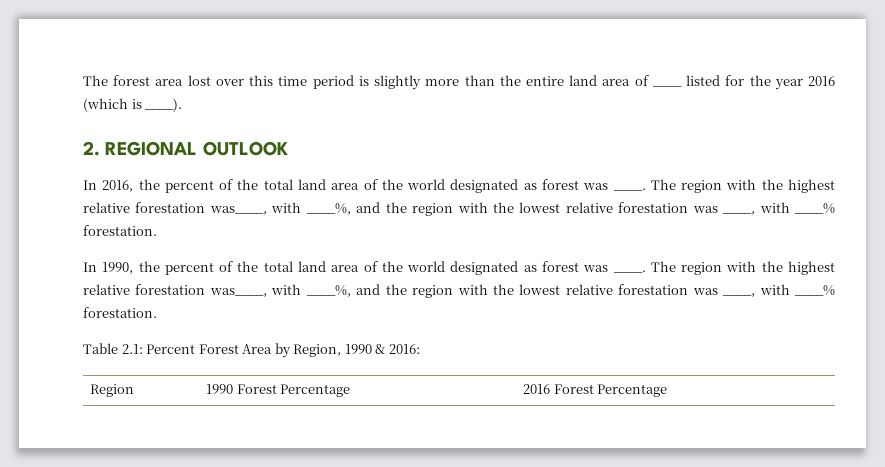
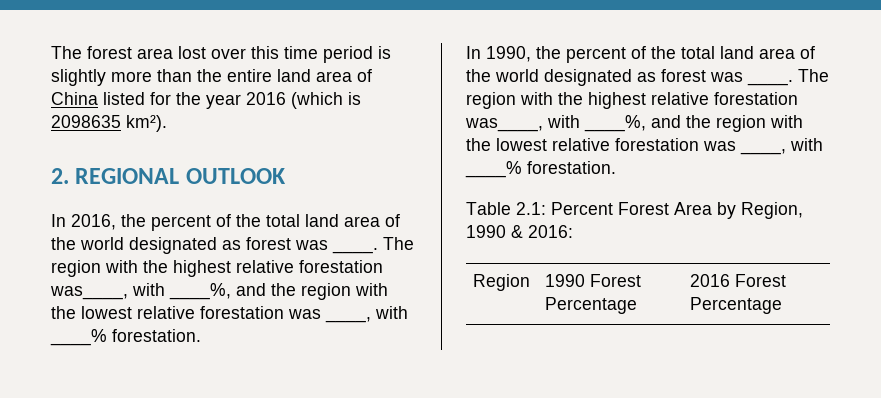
[651,86,682,87] ____ -> [51,92,98,105] China
[144,98,183,112] ____). -> [51,115,167,132] 2098635 km²).

